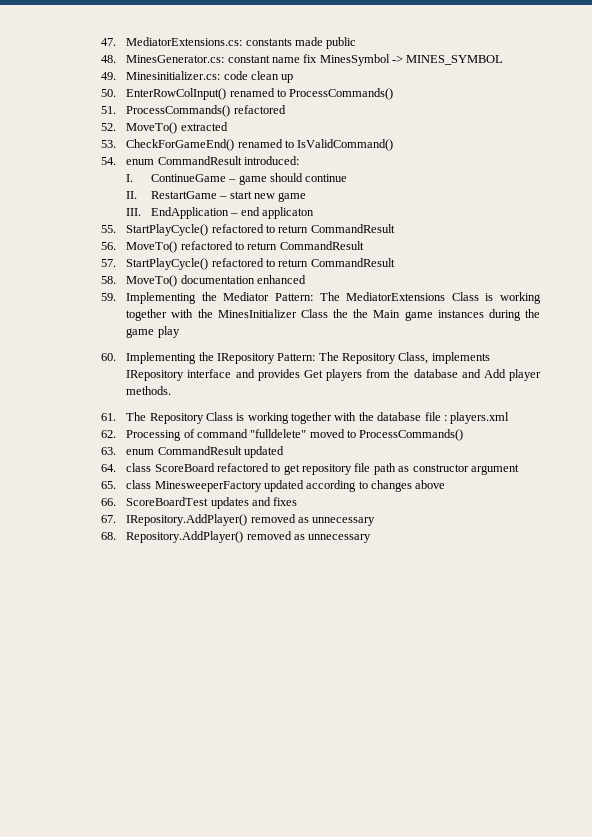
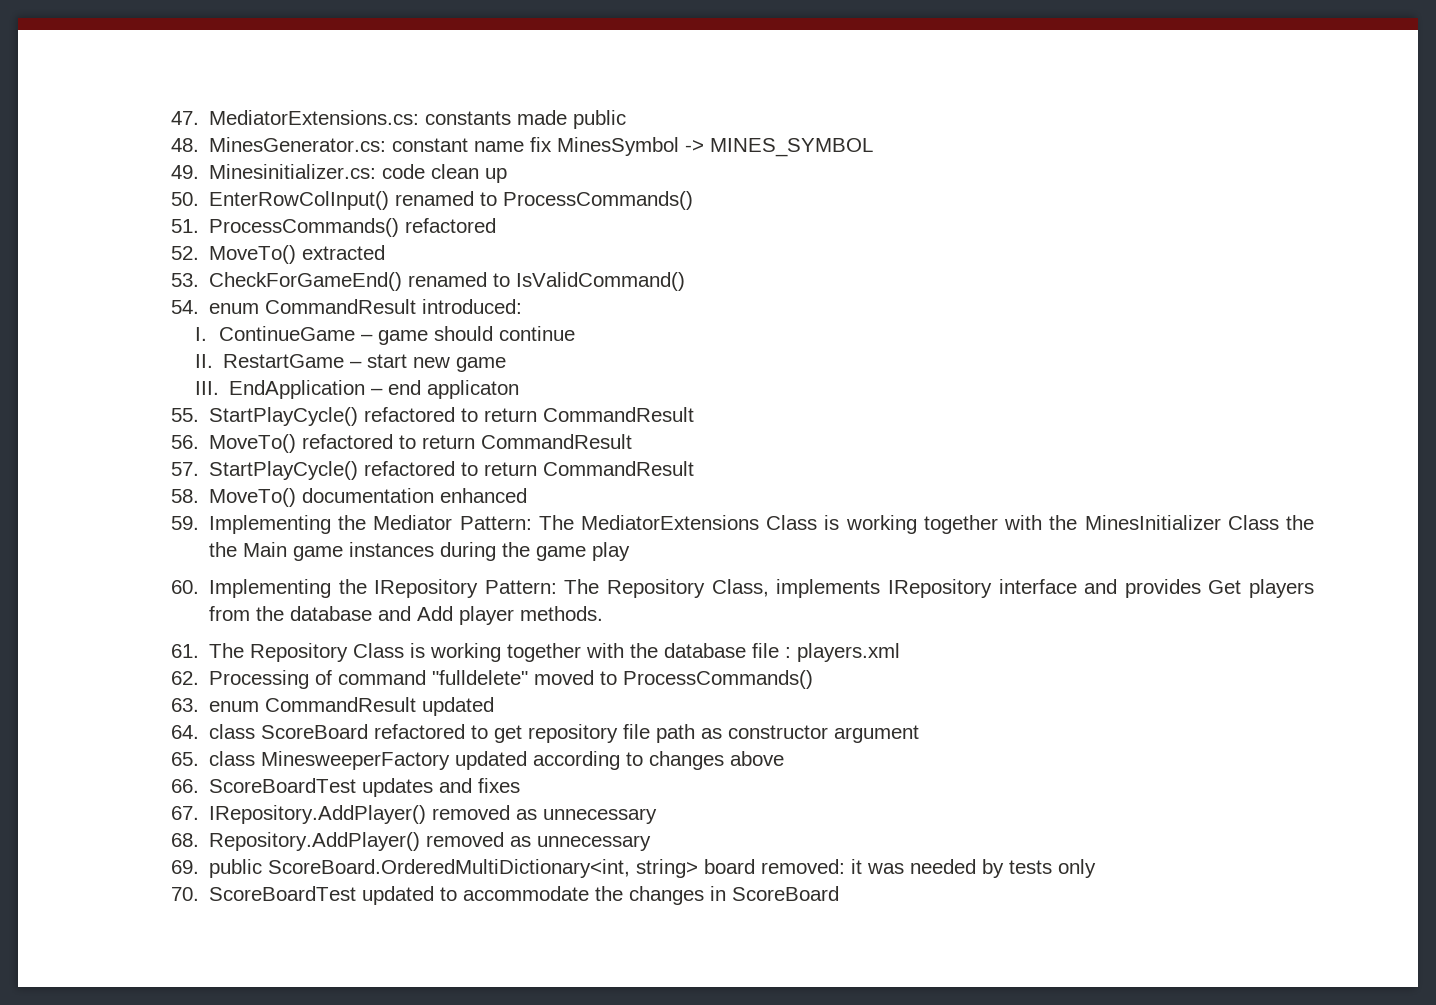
(372, 538) none -> [170,859,1096,878] [170,886,839,905] // 69. public ScoreBoard.OrderedMultiDictionary<int, string> board removed: it was needed by tests only // 70. ScoreBoardTest updated to accommodate the changes in ScoreBoard

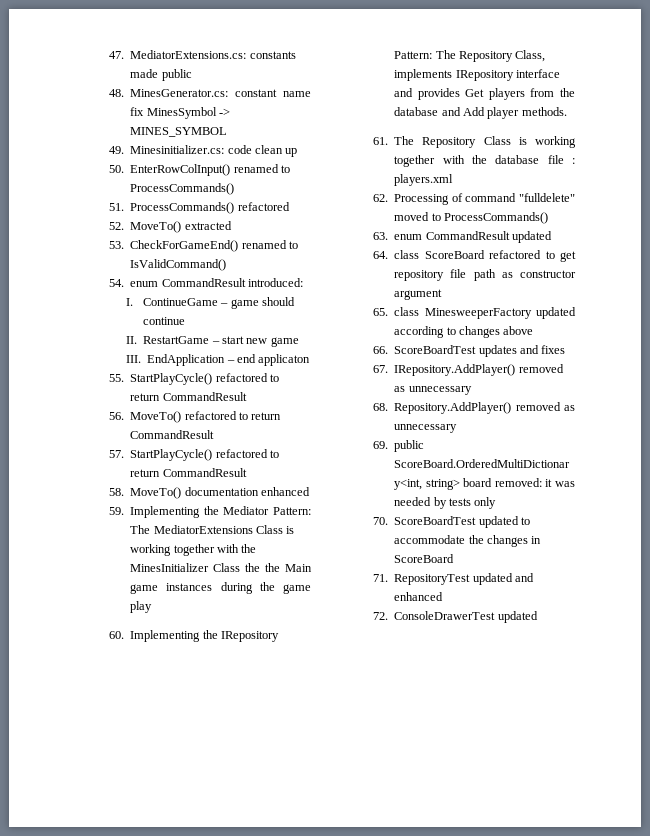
(839, 893) none -> [372,573,534,585] [394,592,444,601] [372,611,538,623] // 71. RepositoryTest updated and enhanced // 72. ConsoleDrawerTest updated

